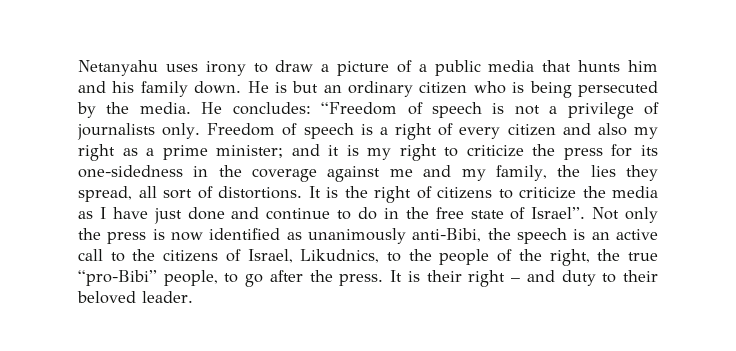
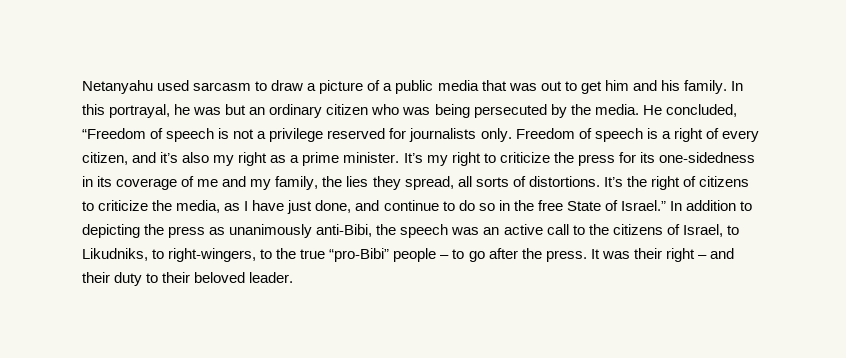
[165,61,246,76] uses irony -> [157,80,252,91] used sarcasm
[578,60,658,72] [78,81,287,97] hunts him and his family down. He is -> [508,80,743,94] [82,104,222,118] was out to get him and his family. In this portrayal, he was
[512,82,525,93] is -> [402,107,431,115] was
[232,102,311,115] concludes: -> [665,104,737,117] concluded,
[644,102,660,115] of -> [327,128,407,139] reserved for
[507,123,591,136] citizen and -> [82,152,179,165] citizen, and it’s
[216,144,359,158] minister; and it is -> [343,152,423,163] minister. It’s
[218,165,381,182] the coverage against -> [97,176,195,190] its coverage of
[163,189,192,199] sort -> [475,177,509,187] sorts
[308,186,338,198] It is -> [603,177,623,187] It’s
[612,186,658,198] media -> [176,200,221,213] media,
[187,207,225,220] done -> [315,200,352,213] done,
(377, 213) none -> [478,203,495,211] so
[470,207,658,223] [78,228,281,244] state of Israel”. Not only the press is now identified -> [566,200,753,211] [82,224,206,238] State of Israel.” In addition to depicting the press
[573,229,586,240] is -> [451,227,480,235] was
[300,249,590,266] Likudnics, to the people of the right, -> [726,225,739,235] [82,248,273,262] to Likudniks, to right-wingers, to
[163,270,218,286] people, -> [393,248,450,262] people –
[407,271,420,282] is -> [601,251,630,259] was
(555, 276) none -> [82,272,110,283] their

